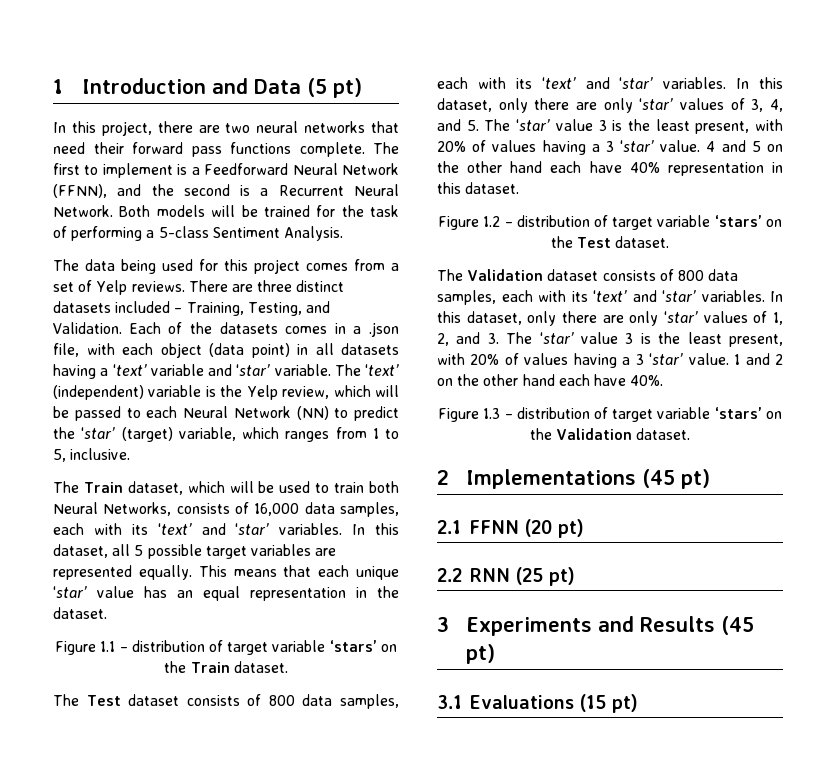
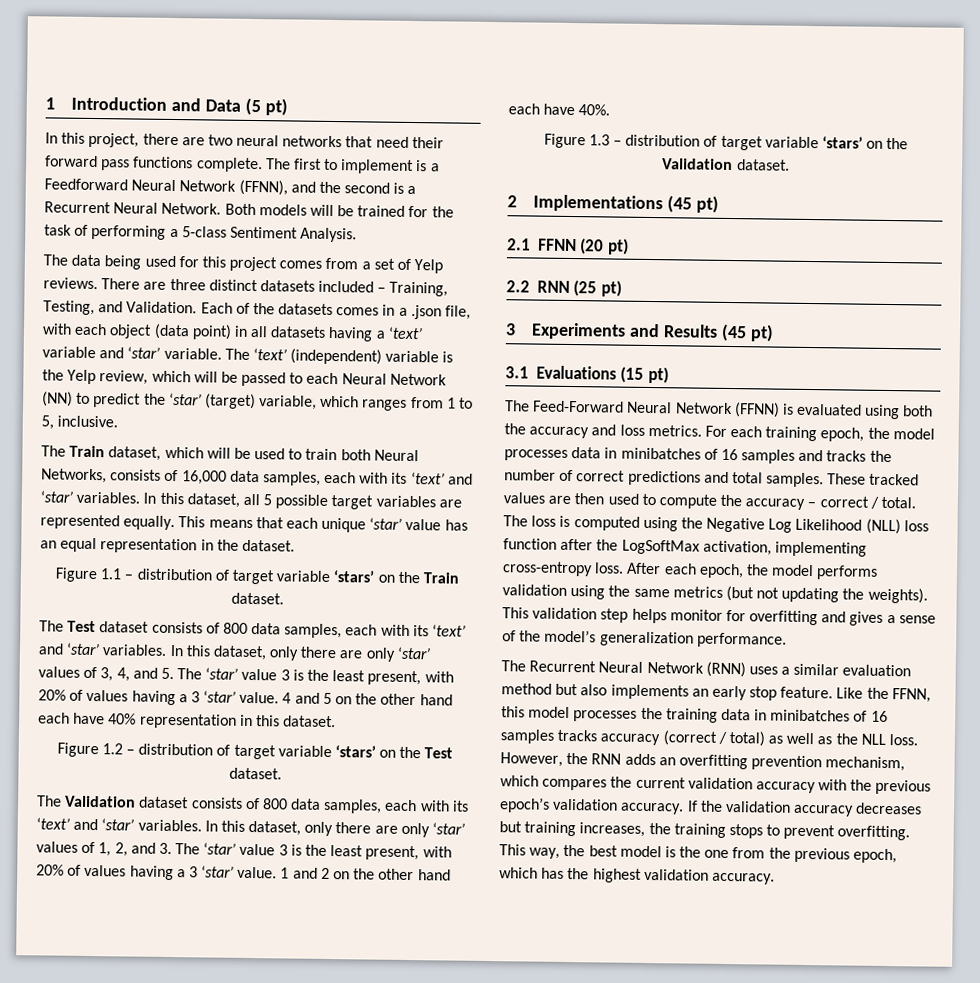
(638, 703) none -> [505,400,934,420] [504,423,935,442] [504,447,892,464] [504,469,920,488] [503,492,917,510] [503,515,929,535] [503,538,867,557] [502,561,879,580] [502,584,928,604] [502,607,936,626] [502,629,787,648] [501,660,912,678] [501,683,931,703] [501,706,888,723] [500,729,919,747] [500,752,906,772] [500,775,932,795] [499,797,923,817] [499,821,911,841] [499,844,898,864] [499,867,775,885] // The Feed-Forward Neural Network (FFNN) is evaluated using both the accuracy and loss metrics. For each training epoch, the model processes data in minibatches of 16 samples and tracks the number of correct predictions and total samples. These tracked values are then used to compute the accuracy – correct / total. The loss is computed using the Negative Log Likelihood (NLL) loss function after the LogSoftMax activation, implementing cross-entropy loss. After each epoch, the model performs validation using the same metrics (but not updating the weights). This validation step helps monitor for overfitting and gives a sense of the model’s generalization performance. // The Recurrent Neural Network (RNN) uses a similar evaluation method but also implements an early stop feature. Like the FFNN, this model processes the training data in minibatches of 16 samples tracks accuracy (correct / total) as well as the NLL loss. However, the RNN adds an overfitting prevention mechanism, which compares the current validation accuracy with the previous epoch’s validation accuracy. If the validation accuracy decreases but training increases, the training stops to prevent overfitting. This way, the best model is the one from the previous epoch, which has the highest validation accuracy.

